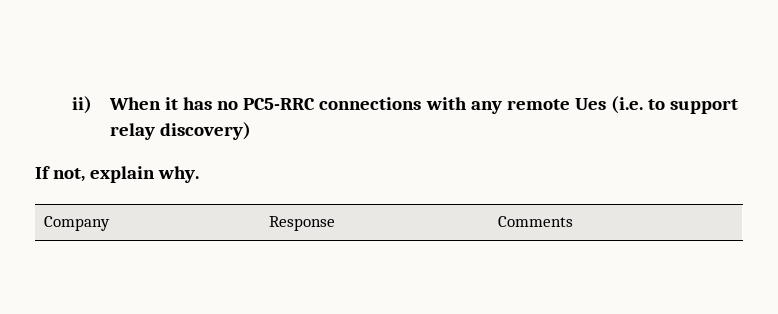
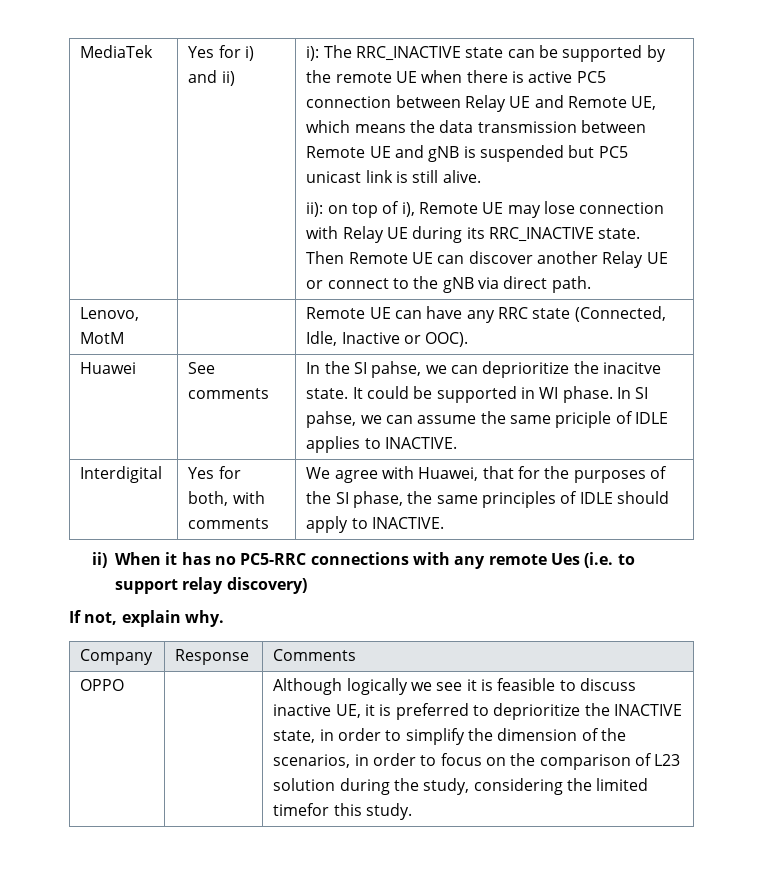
(72, 105) none -> [80,45,154,58] [188,45,255,61] [188,70,235,86] [306,45,666,62] [306,70,606,83] [306,95,657,112] [306,120,647,133] [306,145,628,162] [306,170,481,183] [306,201,665,218] [306,226,641,243] [306,251,668,268] [306,276,591,293] [80,307,140,321] [80,332,125,344] [306,306,666,323] [306,331,469,347] [80,362,137,374] [188,362,216,374] [188,388,270,399] [306,361,661,378] [306,386,649,403] [306,411,668,428] [306,436,458,453] [80,466,163,483] [188,466,241,479] [188,491,265,506] [188,518,270,529] [306,466,667,483] [306,491,669,508] [306,516,445,533] MediaTek | Yes for i) and ii) | i): The RRC_INACTIVE state can be supported by the remote UE when there is active PC5 connection between Relay UE and Remote UE, which means the data transmission between Remote UE and gNB is suspended but PC5 unicast link is still alive. // ii): on top of i), Remote UE may lose connection with Relay UE during its RRC_INACTIVE state. Then Remote UE can discover another Relay UE or connect to the gNB via direct path. // Lenovo, MotM | | Remote UE can have any RRC state (Connected, Idle, Inactive or OOC). // Huawei | See comments | In the SI pahse, we can deprioritize the inacitve state. It could be supported in WI phase. In SI pahse, we can assume the same priciple of IDLE applies to INACTIVE. // Interdigital | Yes for both, with comments | We agree with Huawei, that for the purposes of the SI phase, the same principles of IDLE should apply to INACTIVE. //
(574, 221) none -> [80,679,125,691] [273,678,636,695] [273,703,682,720] [273,728,626,745] [273,753,681,770] [273,778,649,795] [273,803,413,820] // OPPO | | Although logically we see it is feasible to discuss inactive UE, it is preferred to deprioritize the INACTIVE state, in order to simplify the dimension of the scenarios, in order to focus on the comparison of L23 solution during the study, considering the limited timefor this study.

